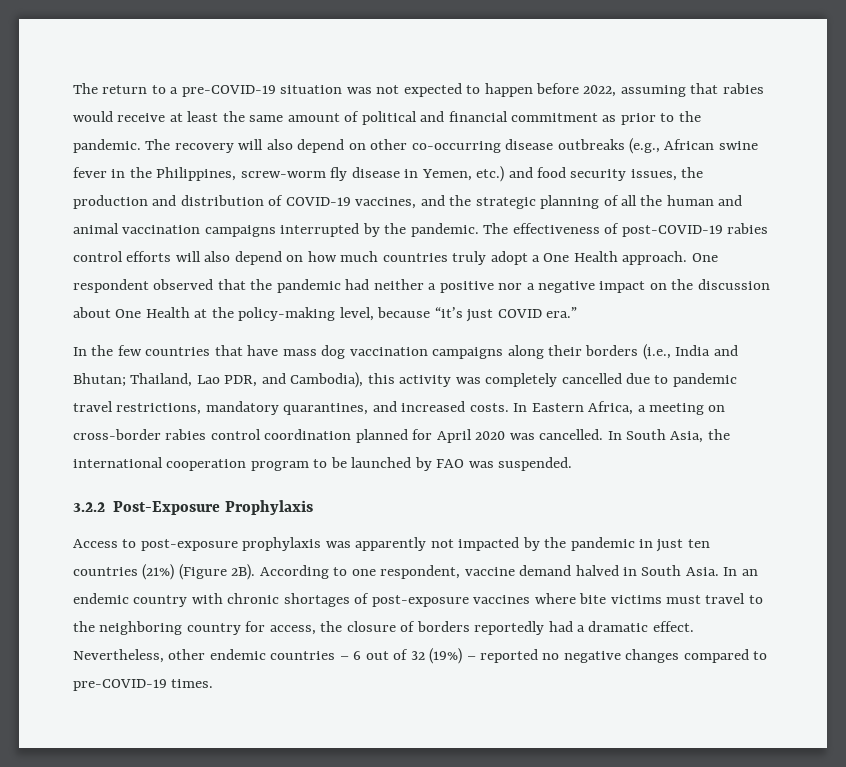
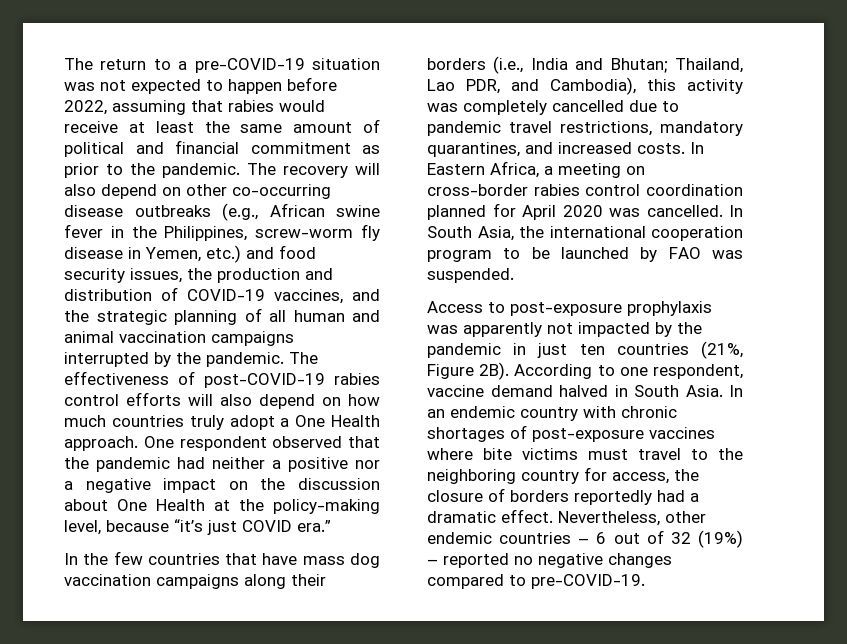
[640,195,663,206] the -> (286, 316) none
[73,500,314,515] // 3.2.2 Post-Exposure Prophylaxis -> (514, 275) none
[142,564,227,580] (21%) (Figure -> [701,341,743,359] [427,364,474,379] (21%, Figure
[73,679,214,691] pre-COVID-19 times. -> [531,574,645,589] pre-COVID-19.

